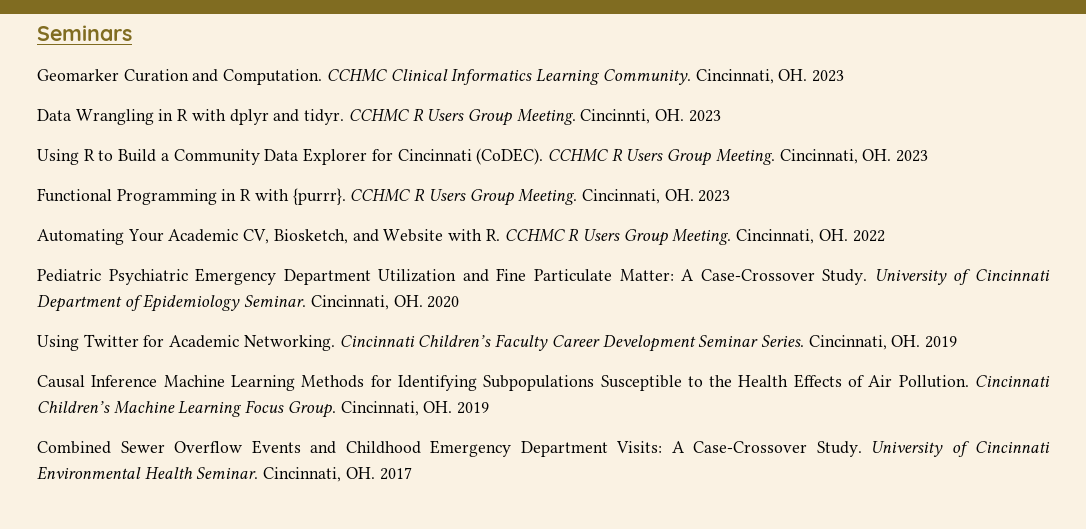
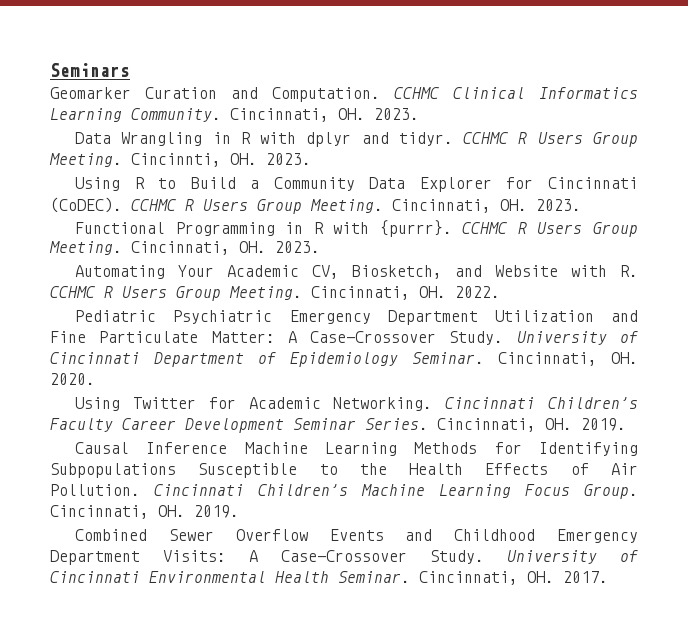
[811,70,844,82] 2023 -> [374,108,419,120] 2023.
[688,110,721,122] 2023 -> [266,153,311,165] 2023.
[896,150,929,162] 2023 -> [536,199,581,211] 2023.
[698,190,731,202] 2023 -> [275,241,320,253] 2023.
[852,230,885,242] 2022 -> [455,286,500,298] 2022.
[427,296,460,308] 2020 -> [50,373,95,385] 2020.
[925,336,958,348] 2019 -> [581,418,626,431] 2019.
[457,402,490,414] 2019 -> [194,505,239,518] 2019.
[379,467,412,480] 2017 -> [563,571,608,583] 2017.

